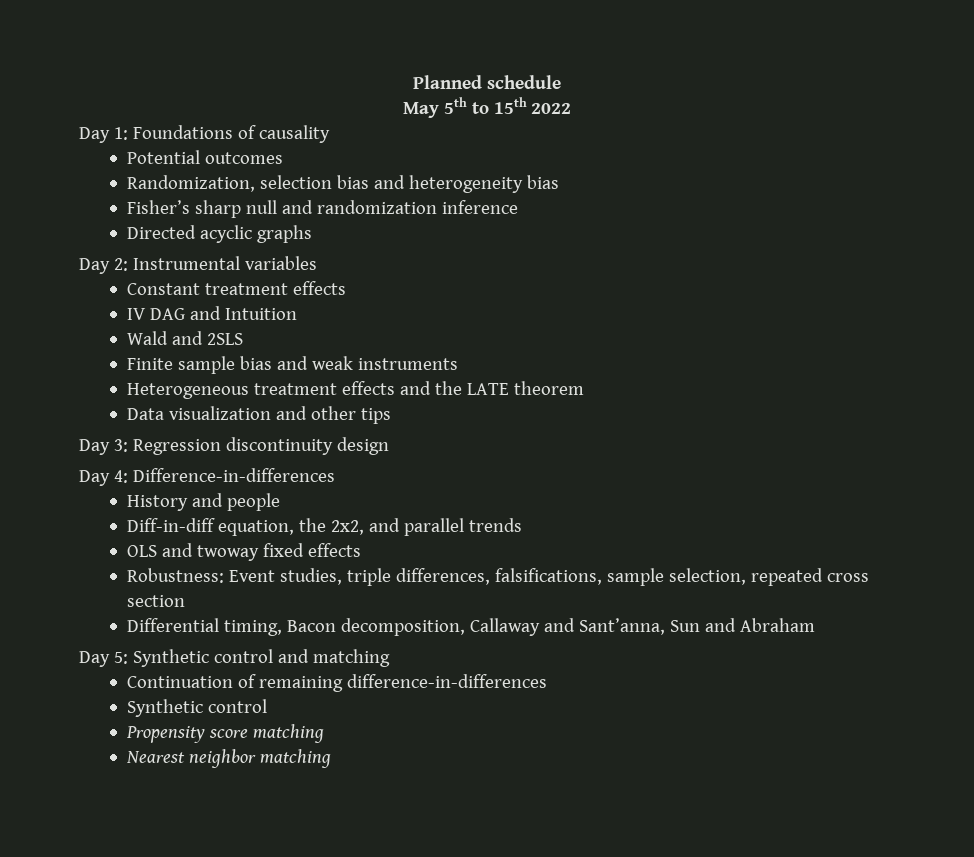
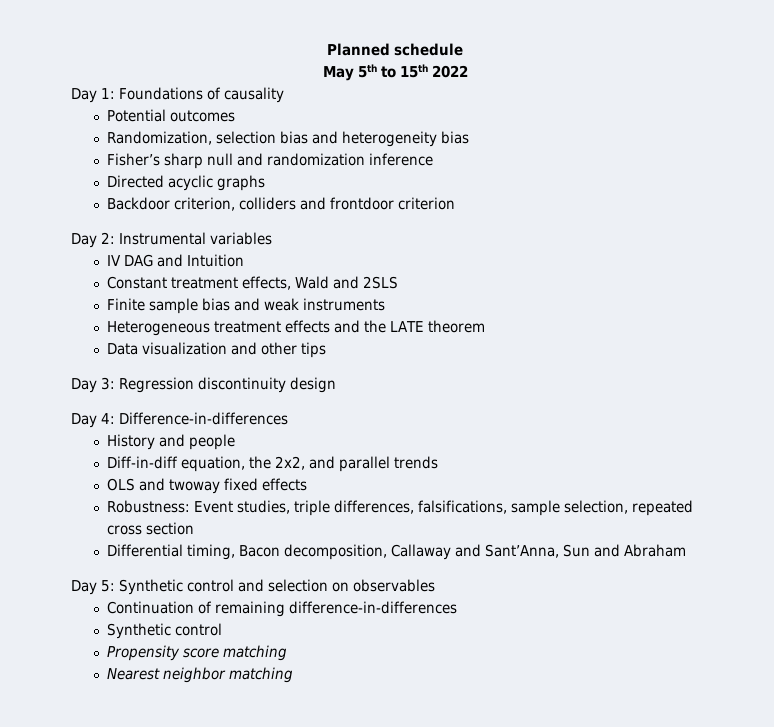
(312, 234) none -> [106,197,455,211] // Backdoor criterion, colliders and frontdoor criterion
[126,281,346,295] // Constant treatment effects -> (272, 238) none
(297, 314) none -> [106,276,291,290] Constant treatment effects,
[578,618,665,635] Sant’anna, -> [484,544,559,558] Sant’Anna,
[312,649,390,667] matching -> [268,579,435,592] selection on observables

